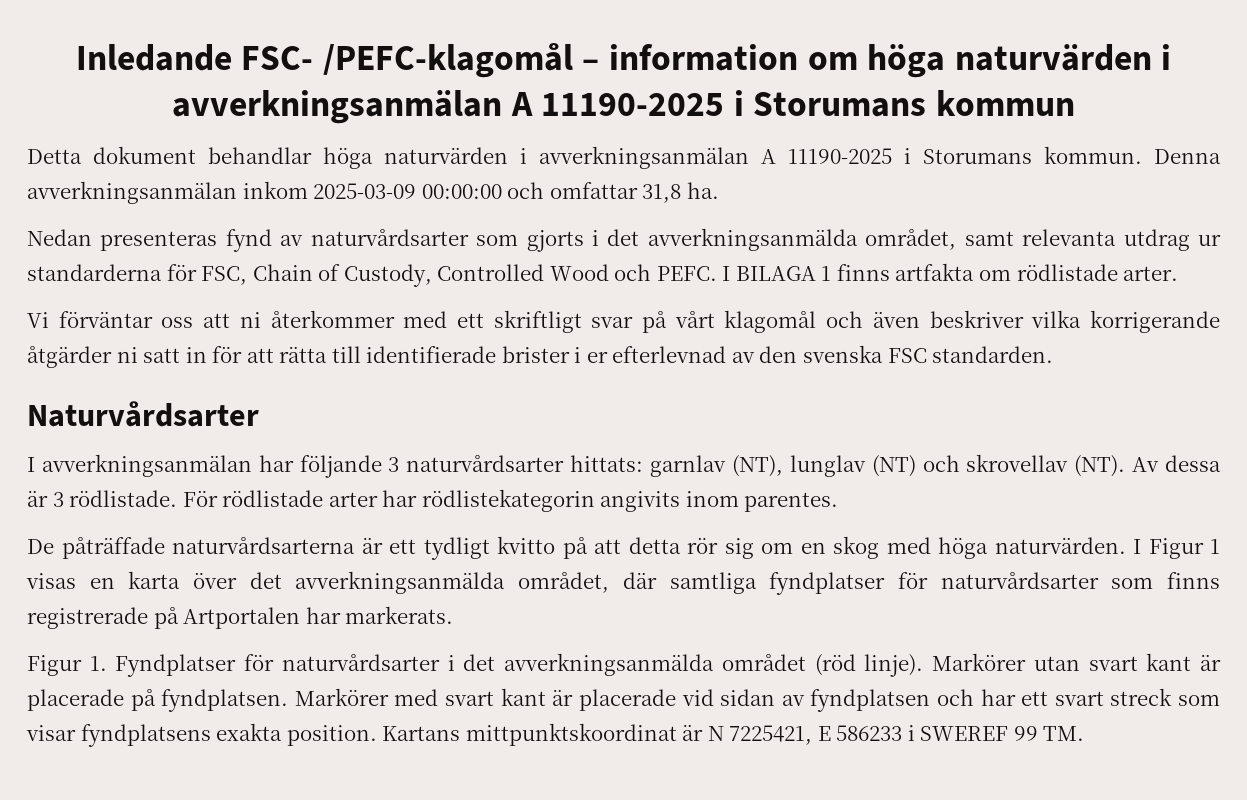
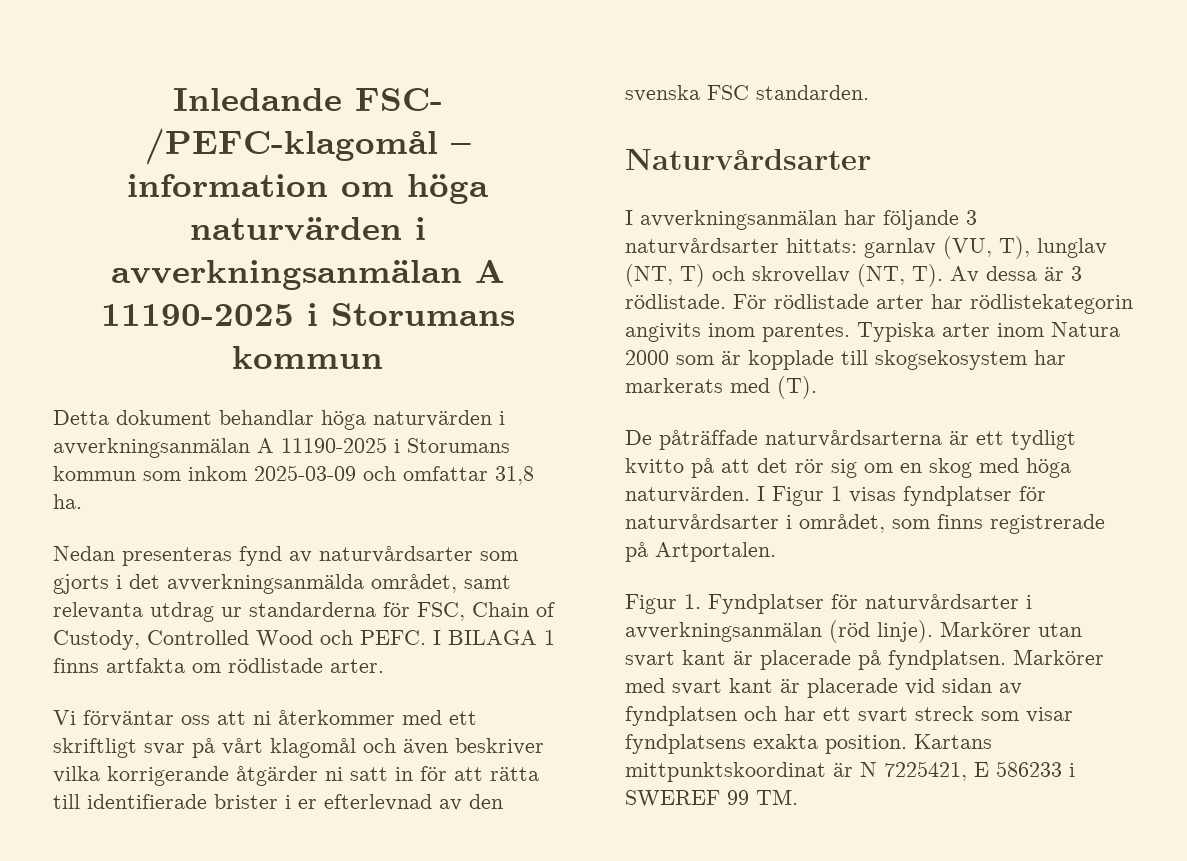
[1044,146,1221,164] [27,181,237,204] kommun. Denna avverkningsanmälan -> [53,466,181,481] kommun som
[421,184,502,199] 00:00:00 -> (356, 473) none
[731,454,1126,477] (NT), lunglav (NT) och skrovellav (NT). -> [943,236,1107,259] [625,264,943,287] (VU, T), lunglav (NT, T) och skrovellav (NT, T).
(839, 502) none -> [857,322,1120,342] [625,350,1066,370] [625,376,817,399] Typiska arter inom Natura 2000 som är kopplade till skogsekosystem har markerats med (T).
[628,537,681,554] detta -> [757,458,788,473] det
[89,571,757,594] en karta över det avverkningsanmälda området, där samtliga -> (896, 495) none
(1099, 580) none -> [786,514,885,533] i området,
[183,606,454,629] Artportalen har markerats. -> [655,542,776,562] Artportalen.
[463,653,806,676] det avverkningsanmälda området -> [625,622,822,642] avverkningsanmälan

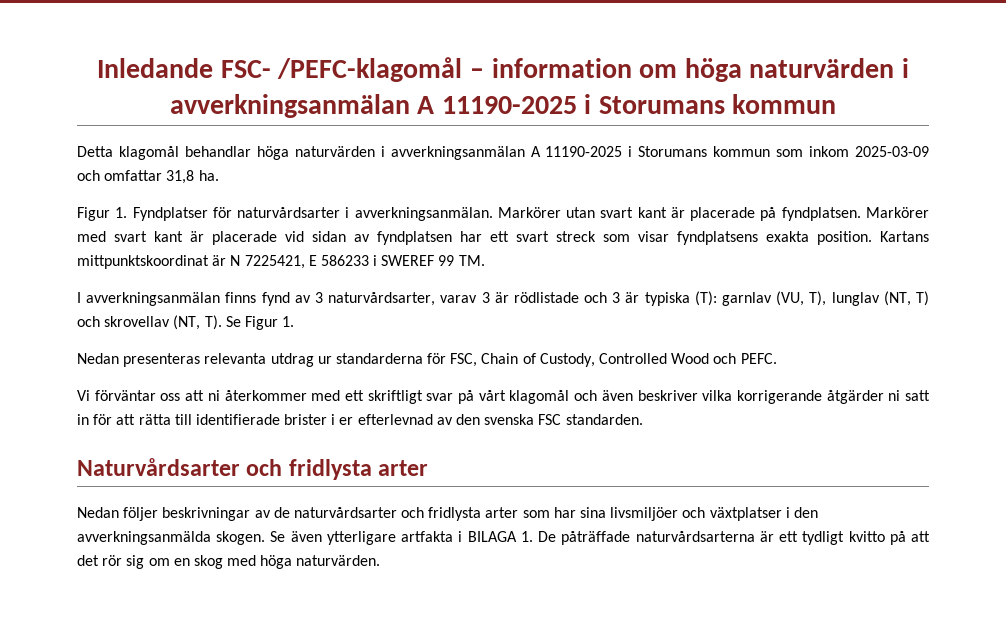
[116,410,212,425] dokument -> [118,146,179,160] klagomål
[53,546,518,566] [53,574,511,594] Nedan presenteras fynd av naturvårdsarter som gjorts i det avverkningsanmälda området, samt -> [77,207,929,221] [77,231,929,245] [77,255,485,269] [77,291,929,306] [77,315,295,330] [77,353,201,367] Figur 1. Fyndplatser för naturvårdsarter i avverkningsanmälan. Markörer utan svart kant är placerade på fyndplatsen. Markörer med svart kant är placerade vid sidan av fyndplatsen har ett svart streck som visar fyndplatsens exakta position. Kartans mittpunktskoordinat är N 7225421, E 586233 i SWEREF 99 TM. // I avverkningsanmälan finns fynd av 3 naturvårdsarter, varav 3 är rödlistade och 3 är typiska (T): garnlav (VU, T), lunglav (NT, T) och skrovellav (NT, T). Se Figur 1. // Nedan presenteras
[433,630,555,645] [53,658,384,673] I BILAGA 1 finns artfakta om rödlistade arter. -> (777, 358) none
[625,210,977,230] [625,236,1107,259] [625,264,1082,287] [625,294,1133,314] [625,322,1120,342] [625,350,1066,370] [625,376,817,399] // I avverkningsanmälan har följande 3 naturvårdsarter hittats: garnlav (VU, T), lunglav (NT, T) och skrovellav (NT, T). Av dessa är 3 rödlistade. För rödlistade arter har rödlistekategorin angivits inom parentes. Typiska arter inom Natura 2000 som är kopplade till skogsekosystem har markerats med (T). // -> [246,459,429,480] [77,507,818,521] [77,531,533,545] och fridlysta arter // Nedan följer beskrivningar av de naturvårdsarter och fridlysta arter som har sina livsmiljöer och växtplatser i den avverkningsanmälda skogen. Se även ytterligare artfakta i BILAGA 1.
[757,486,1046,506] [625,514,1105,534] [625,542,776,562] [625,594,1032,614] [625,620,1082,643] [625,649,1104,670] [625,678,1022,698] [625,706,1073,726] [625,734,992,754] [625,761,1075,782] [625,789,798,807] I Figur 1 visas fyndplatser för naturvårdsarter i området, som finns registrerade på Artportalen. // Figur 1. Fyndplatser för naturvårdsarter i avverkningsanmälan (röd linje). Markörer utan svart kant är placerade på fyndplatsen. Markörer med svart kant är placerade vid sidan av fyndplatsen och har ett svart streck som visar fyndplatsens exakta position. Kartans mittpunktskoordinat är N 7225421, E 586233 i SWEREF 99 TM. -> (381, 560) none

